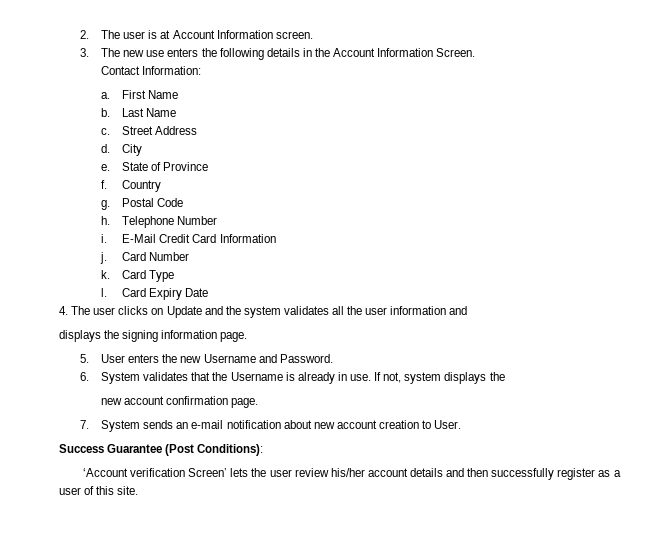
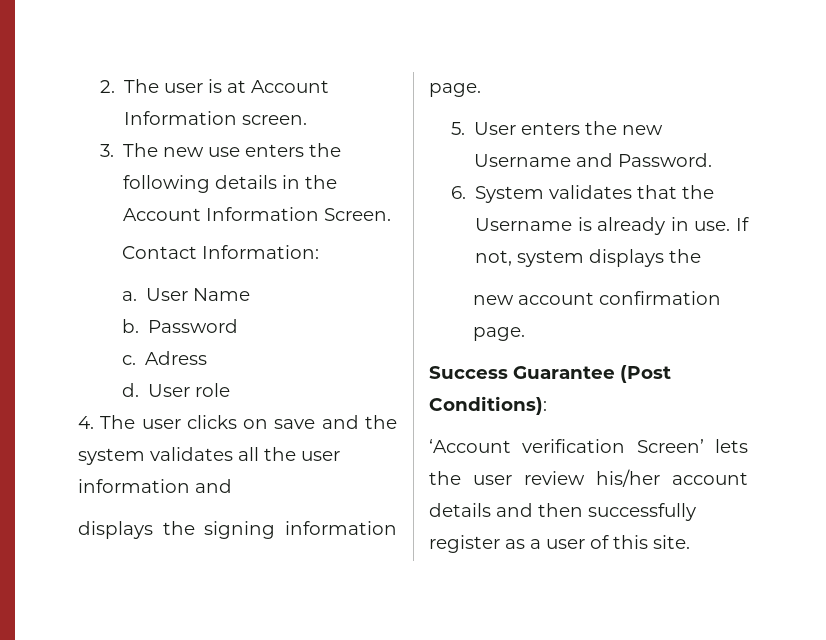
[122,90,147,99] First -> [146,288,189,301] User
[122,108,177,117] Last Name -> [148,319,239,333] Password
[122,126,198,135] Street Address -> [145,351,208,365] Adress
[122,144,143,156] [101,162,209,171] [101,180,162,192] [101,198,184,210] [101,216,218,228] [101,234,276,243] [100,252,190,264] [101,270,175,282] [101,288,209,300] City // e. State of Province // f. Country // g. Postal Code // h. Telephone Number // i. E-Mail Credit Card Information // j. Card Number // k. Card Type // l. Card Expiry Date -> [148,383,231,397] User role
[166,306,202,318] Update -> [274,419,316,429] save
[80,420,462,432] // 7. System sends an e-mail notification about new account creation to User. -> (526, 334) none

